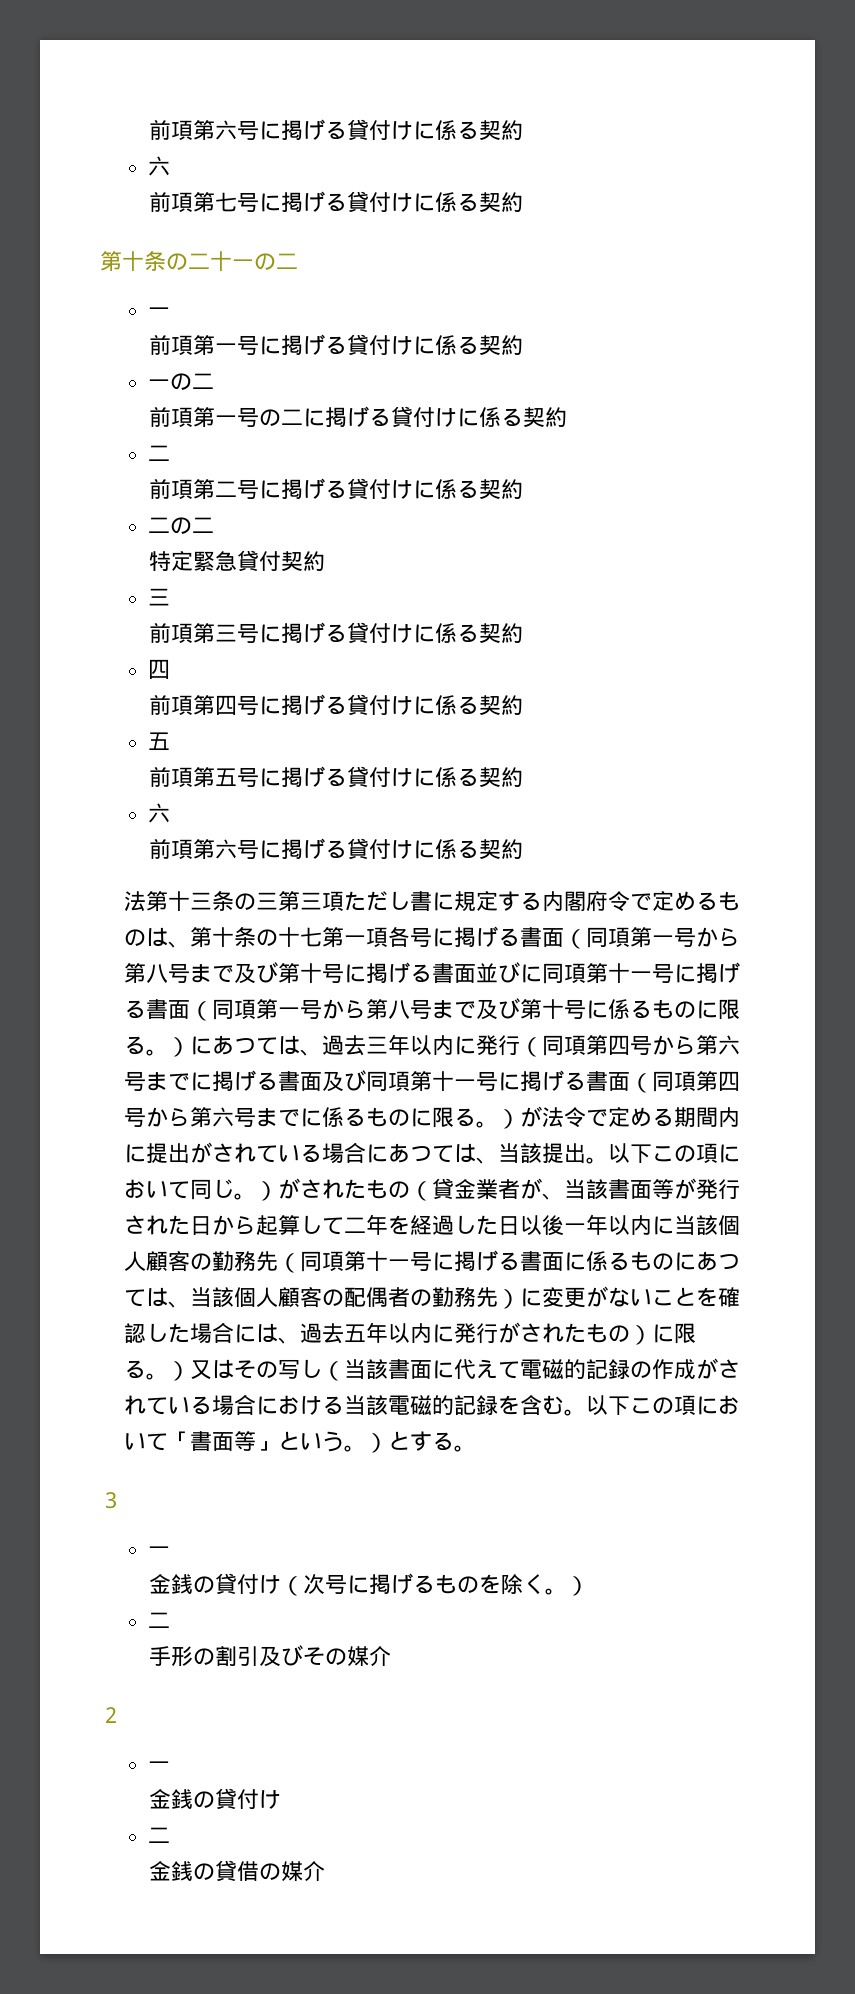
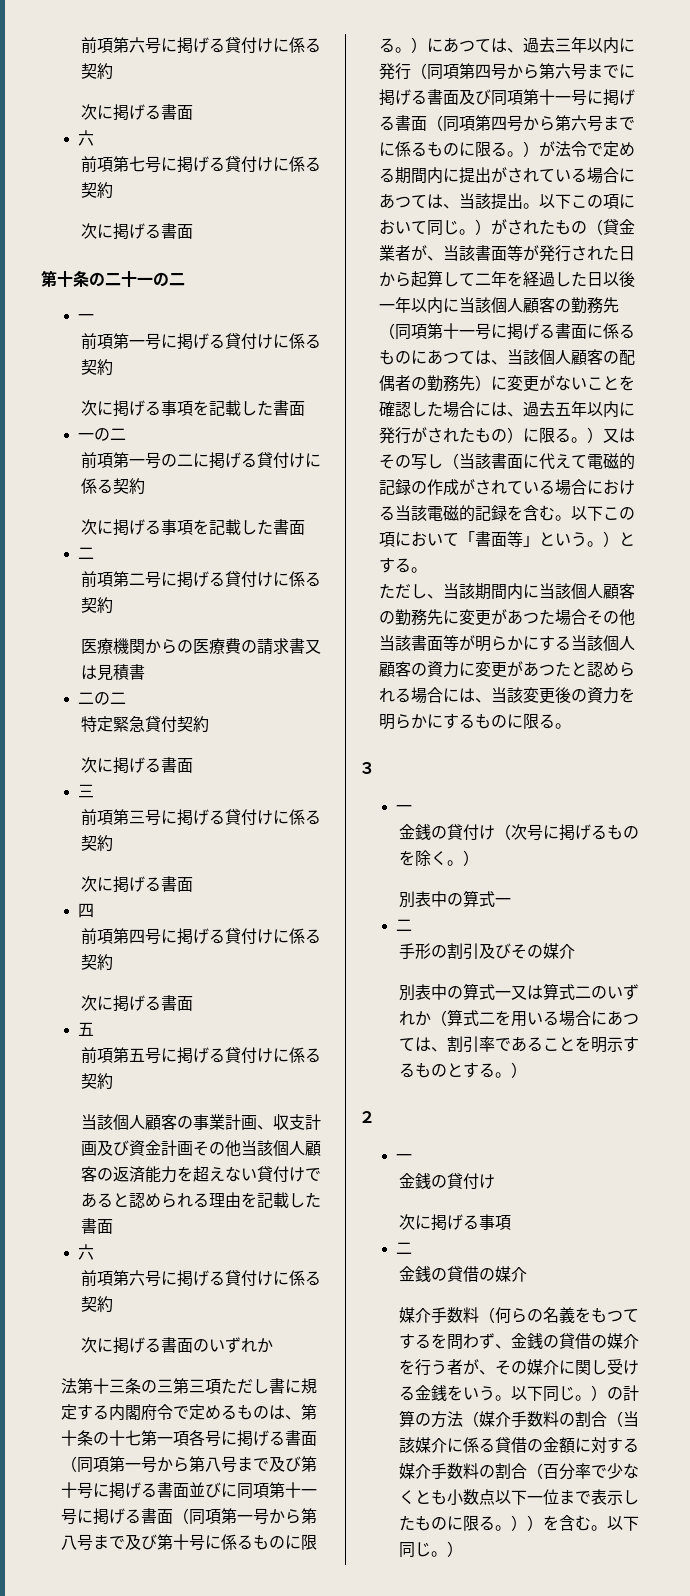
[148,119,523,141] 前項第六号に掲げる貸付けに係る契約 -> [80,37,321,54] [80,63,113,80] [80,104,193,121] 前項第六号に掲げる貸付けに係る契約 // 次に掲げる書面
(523, 202) none -> [80,223,193,240] // 次に掲げる書面
(523, 345) none -> [80,400,305,417] // 次に掲げる事項を記載した書面
(567, 417) none -> [80,519,305,536] // 次に掲げる事項を記載した書面
(523, 489) none -> [80,638,321,655] [80,664,145,681] // 医療機関からの医療費の請求書又は見積書
(325, 561) none -> [80,757,193,774] // 次に掲げる書面
(523, 633) none -> [80,876,193,893] // 次に掲げる書面
(523, 705) none -> [80,995,193,1012] // 次に掲げる書面
(523, 777) none -> [80,1114,321,1130] [80,1140,321,1157] [80,1166,321,1183] [80,1192,321,1208] [80,1218,113,1234] // 当該個人顧客の事業計画、収支計画及び資金計画その他当該個人顧客の返済能力を超えない貸付けであると認められる理由を記載した書面
(523, 849) none -> [80,1337,273,1354] // 次に掲げる書面のいずれか
(477, 1448) none -> [378,583,635,600] [378,609,635,626] [378,635,635,652] [378,661,635,678] [378,687,635,704] [378,713,571,730] // ただし、当該期間内に当該個人顧客の勤務先に変更があつた場合その他当該書面等が明らかにする当該個人顧客の資力に変更があつたと認められる場合には、当該変更後の資力を明らかにするものに限る。
(589, 1586) none -> [398,890,511,908] // 別表中の算式一
(391, 1656) none -> [398,983,639,1001] [398,1009,639,1027] [398,1036,639,1053] [398,1062,527,1078] // 別表中の算式一又は算式二のいずれか（算式二を用いる場合にあつては、割引率であることを明示するものとする。）
(281, 1799) none -> [398,1214,511,1231] // 次に掲げる事項
(325, 1871) none -> [398,1307,639,1324] [398,1333,639,1350] [398,1359,639,1376] [398,1385,639,1402] [398,1410,639,1428] [398,1437,639,1453] [398,1463,639,1480] [398,1489,639,1506] [398,1515,639,1531] [398,1541,463,1558] // 媒介手数料（何らの名義をもつてするを問わず、金銭の貸借の媒介を行う者が、その媒介に関し受ける金銭をいう。以下同じ。）の計算の方法（媒介手数料の割合（当該媒介に係る貸借の金額に対する媒介手数料の割合（百分率で少なくとも小数点以下一位まで表示したものに限る。））を含む。以下同じ。）

